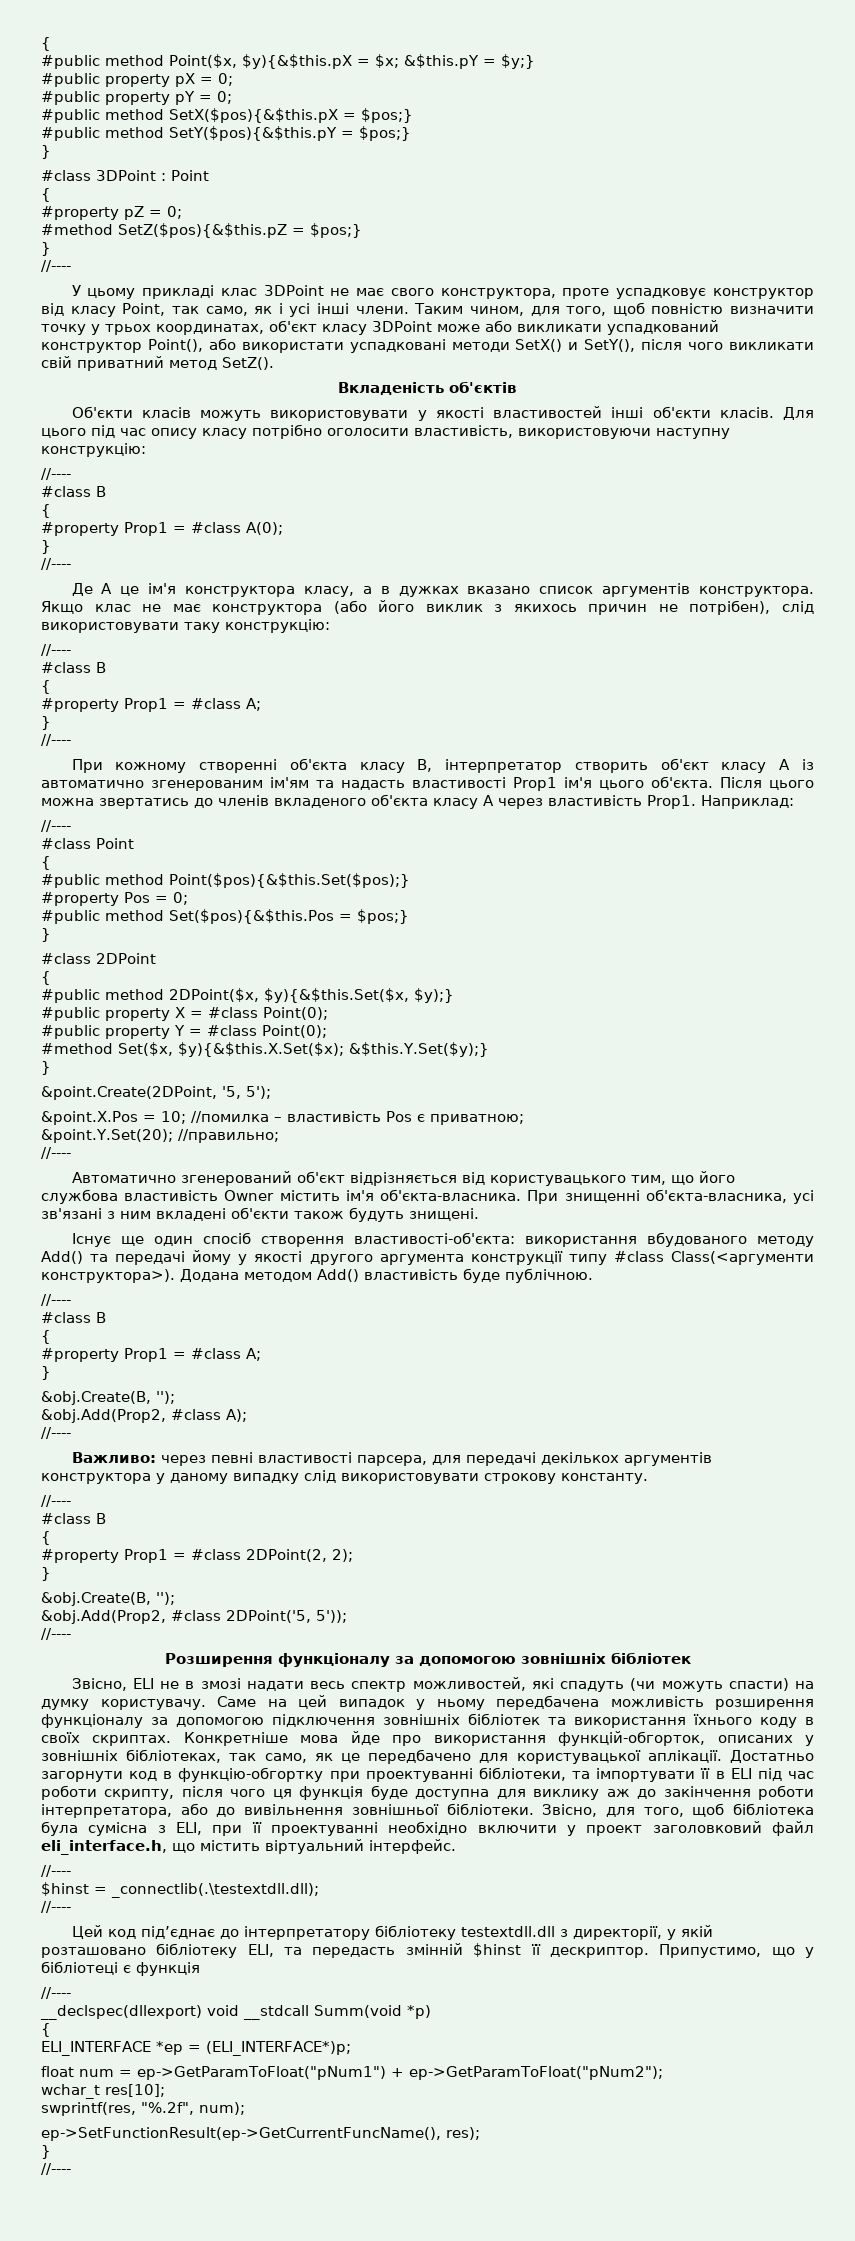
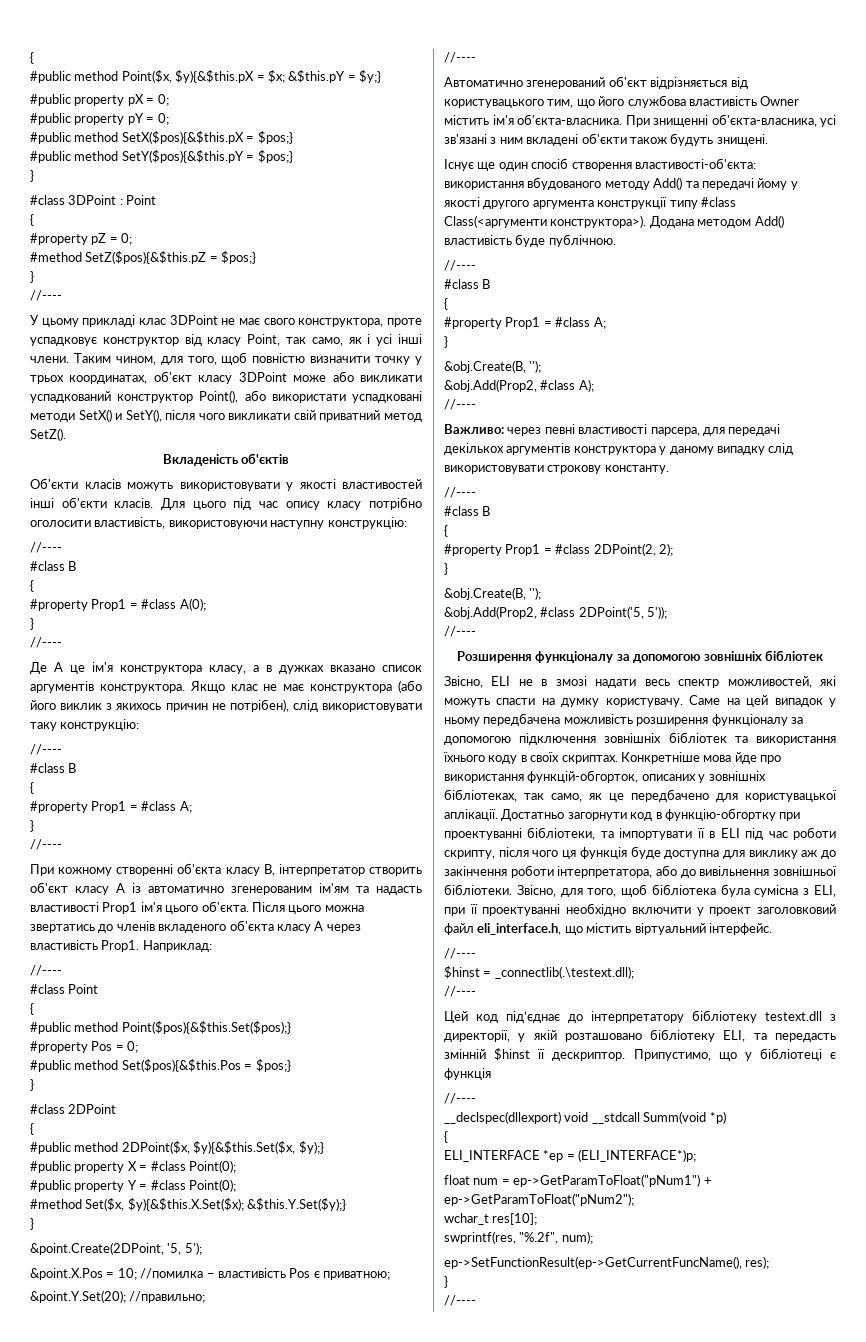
[560,1678,789,1692] спадуть (чи можуть спасти) -> [444,698,536,707] можуть спасти
[111,1883,319,1898] _connectlib(.\testextdll.dll); -> [494,966,634,979] _connectlib(.\testext.dll);
[460,1926,555,1937] testextdll.dll -> [765,1011,822,1021] testext.dll

